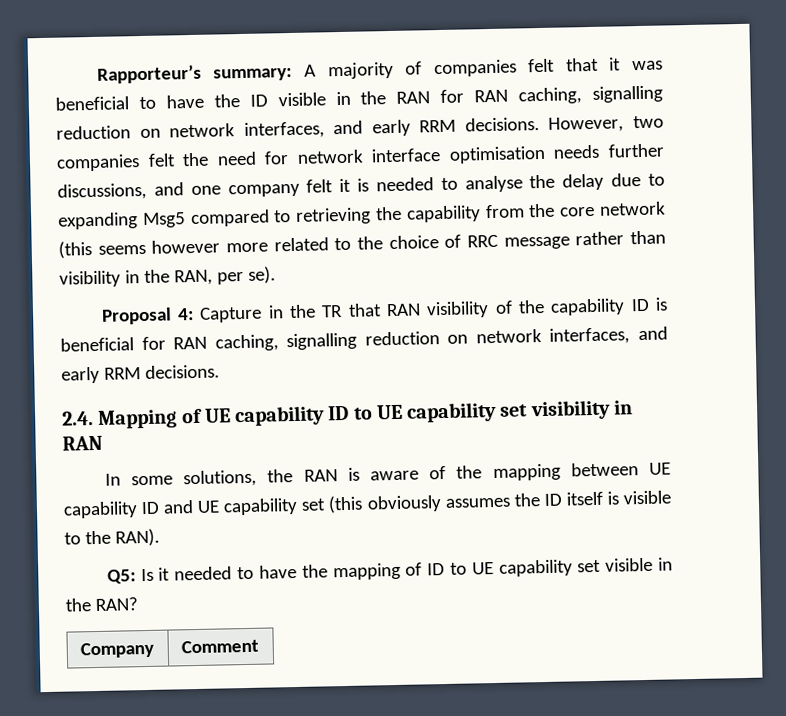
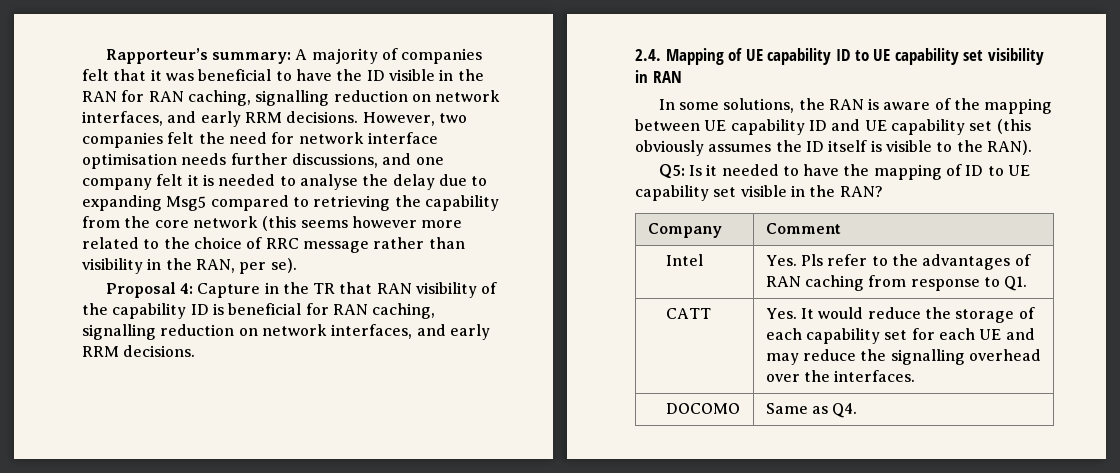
(259, 646) none -> [666,254,704,266] [765,254,1031,270] [765,275,1028,291] [666,308,712,319] [765,307,1035,323] [765,328,1035,344] [765,349,1042,365] [765,370,916,382] [666,403,741,414] [765,403,858,418] // Intel | Yes. Pls refer to the advantages of RAN caching from response to Q1. // CATT | Yes. It would reduce the storage of each capability set for each UE and may reduce the signalling overhead over the interfaces. // DOCOMO | Same as Q4.

